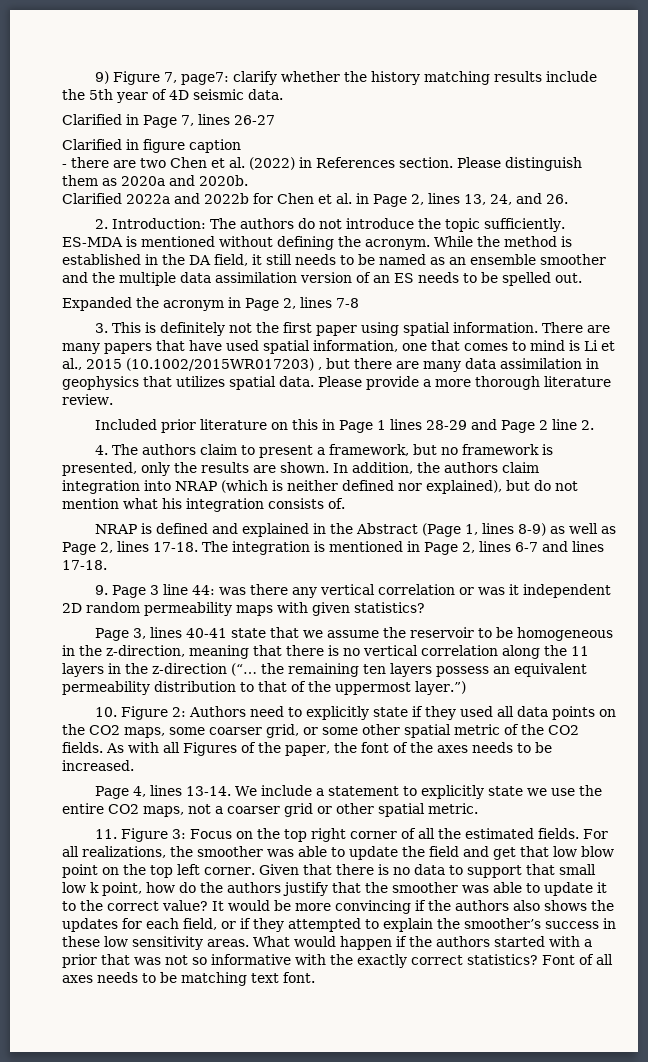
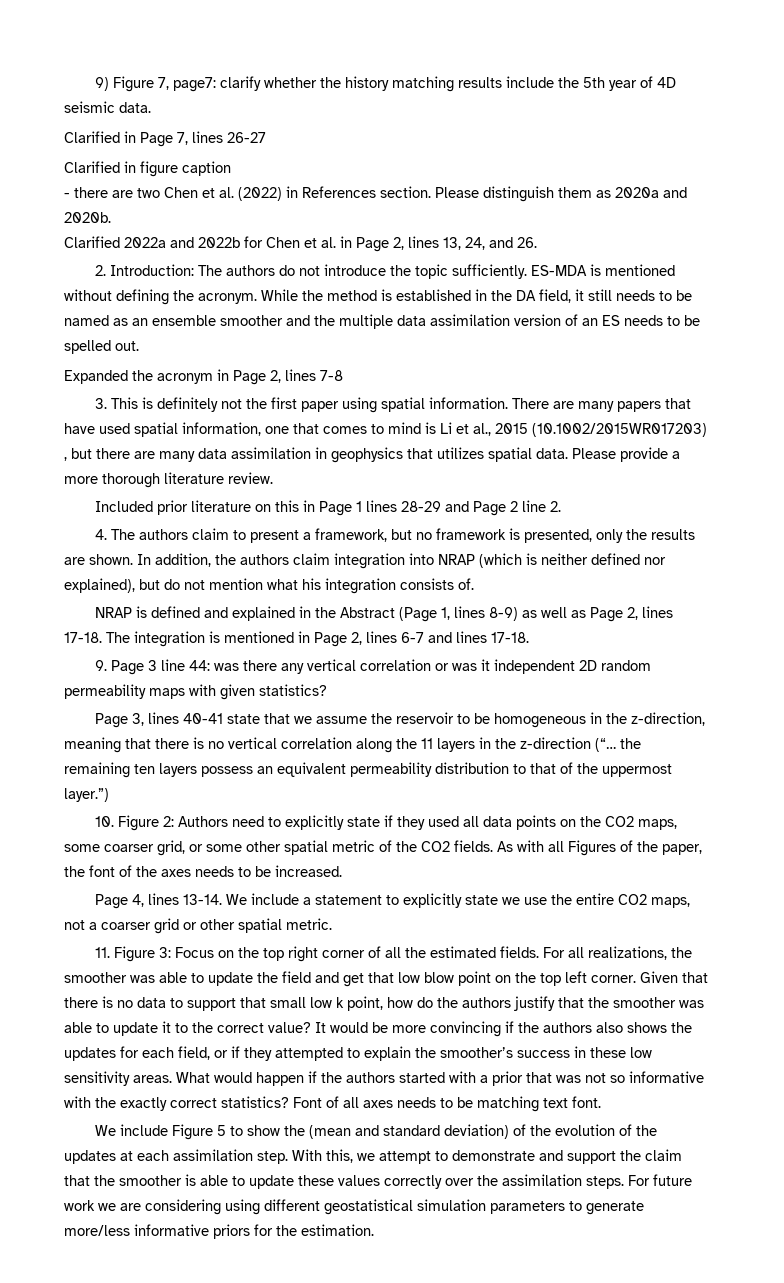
(315, 977) none -> [94,1124,657,1140] [64,1149,682,1164] [64,1174,692,1189] [64,1199,644,1215] [64,1224,374,1239] // We include Figure 5 to show the (mean and standard deviation) of the evolution of the updates at each assimilation step. With this, we attempt to demonstrate and support the claim that the smoother is able to update these values correctly over the assimilation steps. For future work we are considering using different geostatistical simulation parameters to generate more/less informative priors for the estimation.

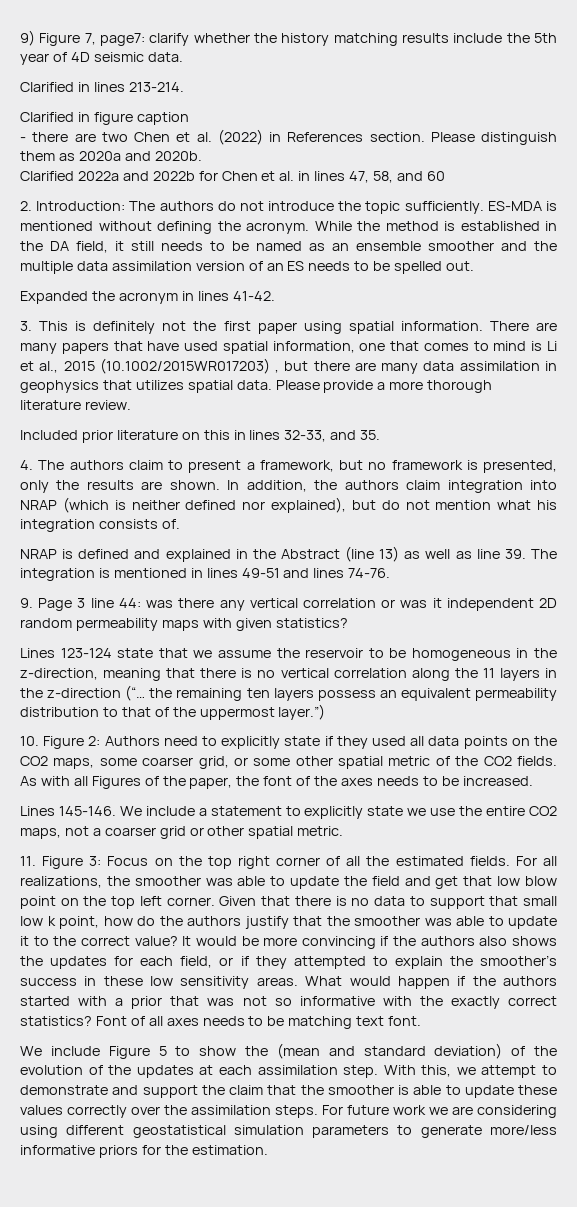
[140,131,266,147] Page 7, lines 26-27 -> [93,82,184,92] lines 213-214.
[356,236,537,252] Page 2, lines 13, 24, and 26. -> [314,171,445,183] lines 47, 58, and 60
[233,369,343,385] Page 2, lines 7-8 -> [197,291,275,301] lines 41-42.
[318,500,561,516] Page 1 lines 28-29 and Page 2 line 2. -> [249,430,381,442] lines 32-33, and 35.
[398,606,673,622] [64,632,102,643] (Page 1, lines 8-9) as well as Page 2, lines 17-18. -> [345,546,526,562] (line 13) as well as line 39.
[314,631,424,647] Page 2, lines 6-7 -> [206,568,280,578] lines 49-51
[491,632,529,643] 17-18. -> [348,568,391,578] 74-76.
[94,712,223,728] Page 3, lines 40-41 -> [20,648,112,658] Lines 123-124
[94,893,222,909] Page 4, lines 13-14. -> [20,806,116,816] Lines 145-146.

